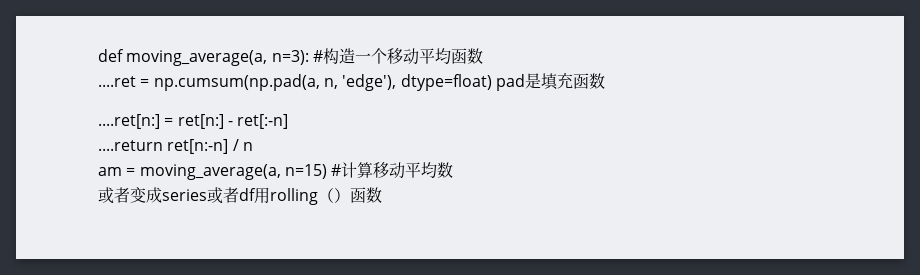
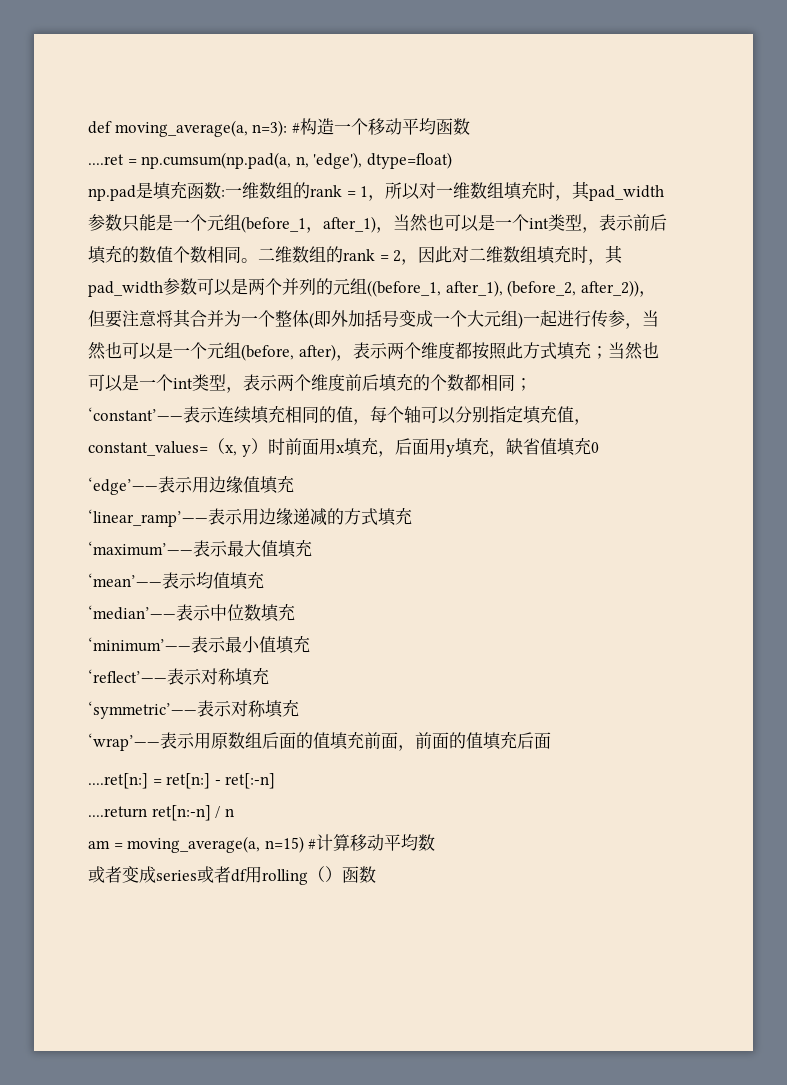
[495,74,525,91] pad -> [88,185,136,201] // np.pad
(605, 81) none -> [221,181,665,201] [88,214,667,233] [88,245,624,265] [88,278,656,297] [88,309,659,329] [88,341,659,361] [88,373,532,393] [88,405,591,425] [88,437,599,457] [88,475,294,495] [88,507,412,527] [88,539,312,558] [88,571,264,590] [88,603,295,622] [88,635,310,654] [88,667,269,686] [88,699,299,719] [88,731,551,751] :一维数组的rank = 1，所以对一维数组填充时，其pad_width参数只能是一个元组(before_1，after_1)，当然也可以是一个int类型，表示前后填充的数值个数相同。二维数组的rank = 2，因此对二维数组填充时，其pad_width参数可以是两个并列的元组((before_1, after_1), (before_2, after_2))，但要注意将其合并为一个整体(即外加括号变成一个大元组)一起进行传参，当然也可以是一个元组(before, after)，表示两个维度都按照此方式填充；当然也可以是一个int类型，表示两个维度前后填充的个数都相同； // ‘constant’——表示连续填充相同的值，每个轴可以分别指定填充值，constant_values=（x, y）时前面用x填充，后面用y填充，缺省值填充0 // ‘edge’——表示用边缘值填充 // ‘linear_ramp’——表示用边缘递减的方式填充 // ‘maximum’——表示最大值填充 // ‘mean’——表示均值填充 // ‘median’——表示中位数填充 // ‘minimum’——表示最小值填充 // ‘reflect’——表示对称填充 // ‘symmetric’——表示对称填充 // ‘wrap’——表示用原数组后面的值填充前面，前面的值填充后面

